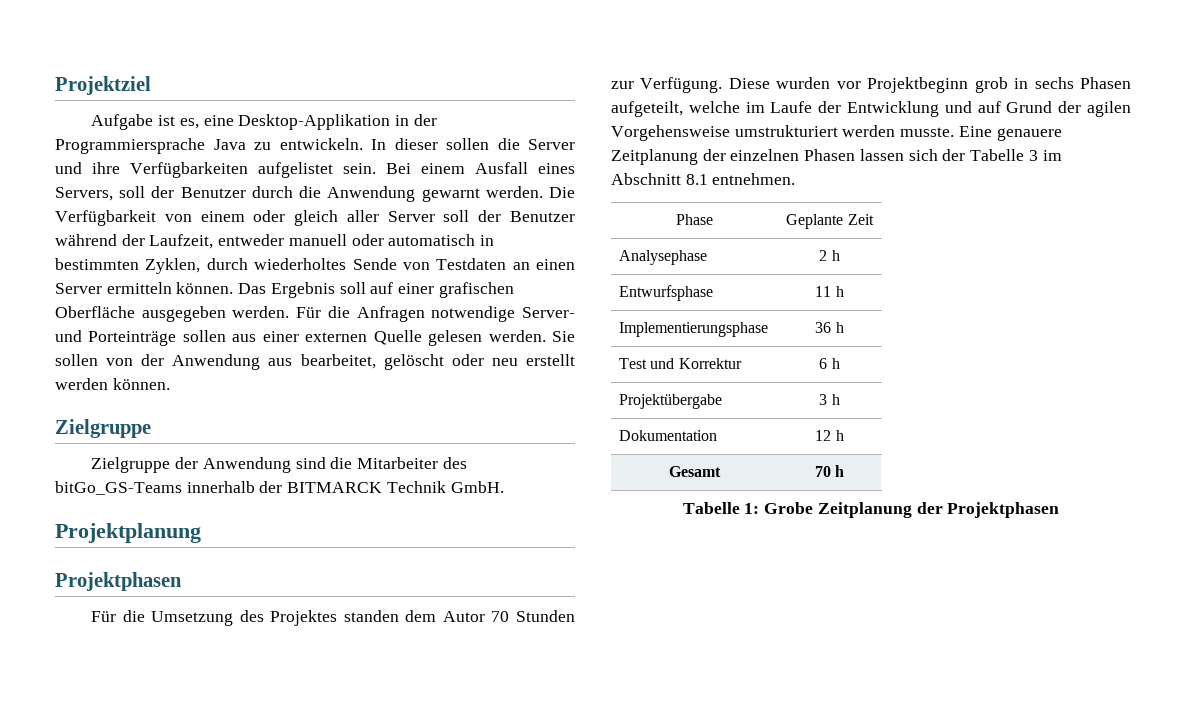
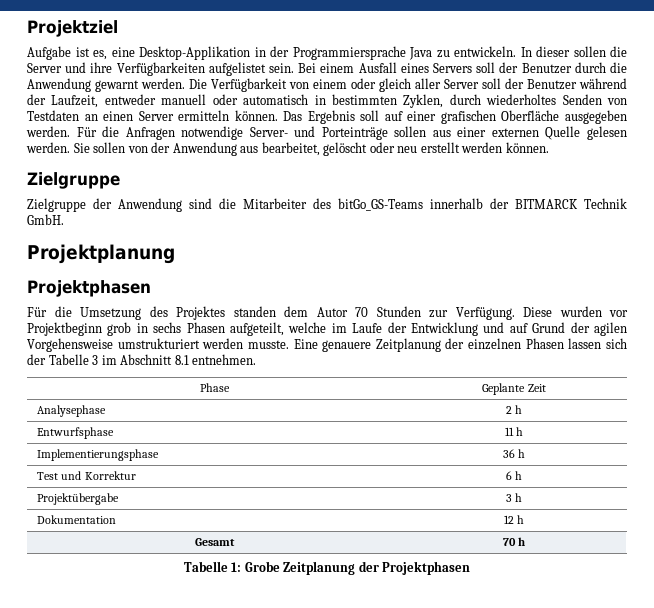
[55,187,113,201] Servers, -> [432,63,472,73] Servers
[352,258,397,270] Sende -> [562,94,602,105] Senden

